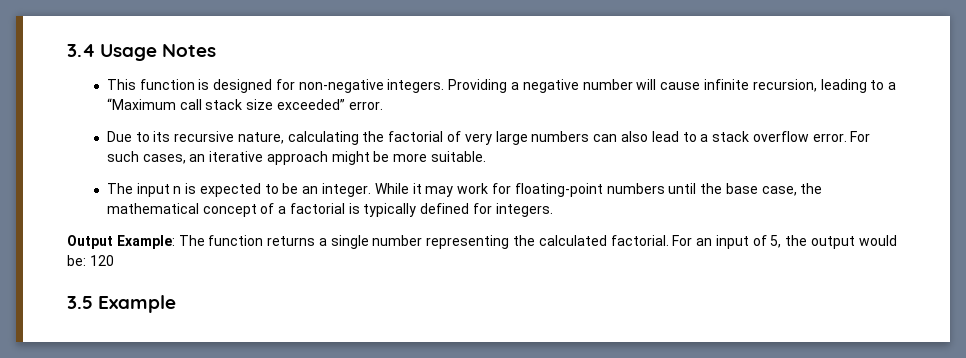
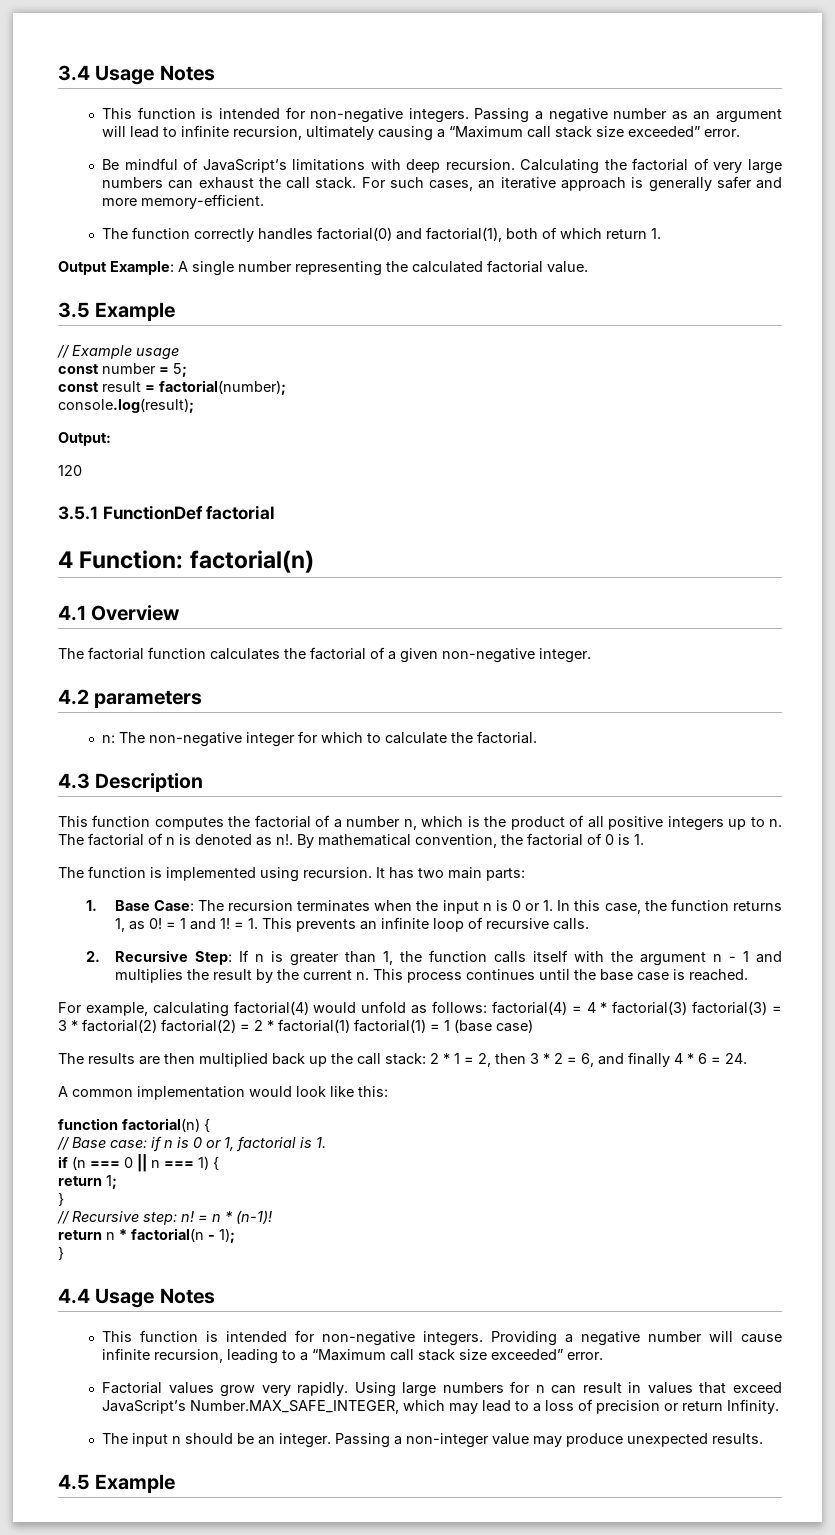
[213,79,273,93] designed -> [219,107,783,123] [102,125,741,141] [102,158,782,174] [102,176,782,192] [102,194,265,209] [102,227,662,242] [58,260,588,276] [58,302,176,321] [57,345,179,360] [58,363,187,377] [58,380,286,395] [58,398,194,413] [58,432,111,446] [58,465,82,476] [58,505,276,520] [58,550,314,573] [58,605,181,621] [58,647,591,663] [58,689,203,708] [102,731,538,747] [58,773,204,792] [58,815,783,831] [58,833,644,848] [58,866,525,882] [86,899,782,914] [114,917,589,932] [86,950,783,966] [114,969,748,983] [58,1001,783,1017] [58,1019,533,1033] [58,1052,747,1067] [58,1086,388,1100] [58,1118,210,1132] [57,1136,326,1152] [58,1154,219,1172] [58,1175,117,1189] [58,1192,64,1206] [57,1210,272,1225] [58,1228,235,1243] [58,1246,64,1260] [58,1288,215,1308] [102,1330,288,1342] intended for non-negative integers. Passing a negative number as an argument will lead to infinite recursion, ultimately causing a “Maximum call stack size exceeded” error. // Be mindful of JavaScript’s limitations with deep recursion. Calculating the factorial of very large numbers can exhaust the call stack. For such cases, an iterative approach is generally safer and more memory-efficient. // The function correctly handles factorial(0) and factorial(1), both of which return 1. // Output Example: A single number representing the calculated factorial value. // 3.5 Example // // Example usage // const number = 5; // const result = factorial(number); // console.log(result); // Output: // 120 // 3.5.1 FunctionDef factorial // 4 Function: factorial(n) // 4.1 Overview // The factorial function calculates the factorial of a given non-negative integer. // 4.2 parameters // n: The non-negative integer for which to calculate the factorial. // 4.3 Description // This function computes the factorial of a number n, which is the product of all positive integers up to n. The factorial of n is denoted as n!. By mathematical convention, the factorial of 0 is 1. // The function is implemented using recursion. It has two main parts: // 1. Base Case: The recursion terminates when the input n is 0 or 1. In this case, the function returns 1, as 0! = 1 and 1! = 1. This prevents an infinite loop of recursive calls. // 2. Recursive Step: If n is greater than 1, the function calls itself with the argument n - 1 and multiplies the result by the current n. This process continues until the base case is reached. // For example, calculating factorial(4) would unfold as follows: factorial(4) = 4 * factorial(3) factorial(3) = 3 * factorial(2) factorial(2) = 2 * factorial(1) factorial(1) = 1 (base case) // The results are then multiplied back up the call stack: 2 * 1 = 2, then 3 * 2 = 6, and finally 4 * 6 = 24. // A common implementation would look like this: // function factorial(n) { // // Base case: if n is 0 or 1, factorial is 1. // if (n === 0 || n === 1) { // return 1; // } // // Recursive step: n! = n * (n-1)! // return n * factorial(n - 1); // } // 4.4 Usage Notes // This function is intended
[106,131,871,145] [106,151,487,165] [106,183,823,197] [106,203,553,217] [67,235,897,249] [67,255,114,266] [67,296,93,309] Due to its recursive nature, calculating the factorial of very large numbers can also lead to a stack overflow error. For such cases, an iterative approach might be more suitable. // The input n is expected to be an integer. While it may work for floating-point numbers until the base case, the mathematical concept of a factorial is typically defined for integers. // Output Example: The function returns a single number representing the calculated factorial. For an input of 5, the output would be: 120 // 3.5 -> [102,1381,782,1397] [102,1399,780,1414] [102,1433,764,1448] [58,1474,90,1490] Factorial values grow very rapidly. Using large numbers for n can result in values that exceed JavaScript’s Number.MAX_SAFE_INTEGER, which may lead to a loss of precision or return Infinity. // The input n should be an integer. Passing a non-integer value may produce unexpected results. // 4.5

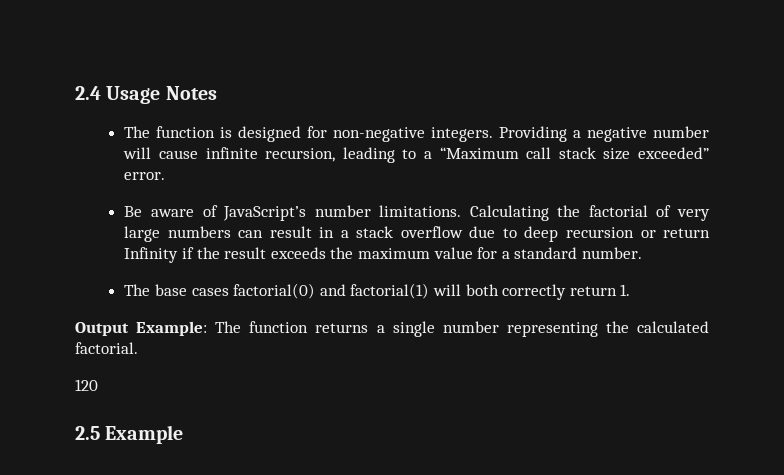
[58,65,215,85] [102,107,783,123] [102,125,741,141] [102,158,782,174] [102,176,782,192] [102,194,265,209] [102,227,662,242] [58,260,588,276] [58,302,176,321] [57,345,179,360] [58,363,187,377] [58,380,286,395] [58,398,194,413] [58,432,111,446] [58,465,82,476] [58,505,276,520] [58,550,314,573] [58,605,181,621] [58,647,591,663] [58,689,203,708] [102,731,538,747] [58,773,204,792] [58,815,783,831] [58,833,644,848] [58,866,525,882] [86,899,782,914] [114,917,589,932] [86,950,783,966] [114,969,748,983] [58,1001,783,1017] [58,1019,533,1033] [58,1052,747,1067] [58,1086,388,1100] [58,1118,210,1132] [57,1136,326,1152] [58,1154,219,1172] [58,1175,117,1189] [58,1192,64,1206] [57,1210,272,1225] [58,1228,235,1243] [58,1246,64,1260] [58,1288,215,1308] [102,1330,288,1342] 3.4 Usage Notes // This function is intended for non-negative integers. Passing a negative number as an argument will lead to infinite recursion, ultimately causing a “Maximum call stack size exceeded” error. // Be mindful of JavaScript’s limitations with deep recursion. Calculating the factorial of very large numbers can exhaust the call stack. For such cases, an iterative approach is generally safer and more memory-efficient. // The function correctly handles factorial(0) and factorial(1), both of which return 1. // Output Example: A single number representing the calculated factorial value. // 3.5 Example // // Example usage // const number = 5; // const result = factorial(number); // console.log(result); // Output: // 120 // 3.5.1 FunctionDef factorial // 4 Function: factorial(n) // 4.1 Overview // The factorial function calculates the factorial of a given non-negative integer. // 4.2 parameters // n: The non-negative integer for which to calculate the factorial. // 4.3 Description // This function computes the factorial of a number n, which is the product of all positive integers up to n. The factorial of n is denoted as n!. By mathematical convention, the factorial of 0 is 1. // The function is implemented using recursion. It has two main parts: // 1. Base Case: The recursion terminates when the input n is 0 or 1. In this case, the function returns 1, as 0! = 1 and 1! = 1. This prevents an infinite loop of recursive calls. // 2. Recursive Step: If n is greater than 1, the function calls itself with the argument n - 1 and multiplies the result by the current n. This process continues until the base case is reached. // For example, calculating factorial(4) would unfold as follows: factorial(4) = 4 * factorial(3) factorial(3) = 3 * factorial(2) factorial(2) = 2 * factorial(1) factorial(1) = 1 (base case) // The results are then multiplied back up the call stack: 2 * 1 = 2, then 3 * 2 = 6, and finally 4 * 6 = 24. // A common implementation would look like this: // function factorial(n) { // // Base case: if n is 0 or 1, factorial is 1. // if (n === 0 || n === 1) { // return 1; // } // // Recursive step: n! = n * (n-1)! // return n * factorial(n - 1); // } // 4.4 Usage Notes // This function is intended -> [75,86,217,104] [124,126,302,142] 2.4 Usage Notes // The function is designed
[102,1381,782,1397] [102,1399,780,1414] [102,1433,764,1448] [58,1474,90,1490] Factorial values grow very rapidly. Using large numbers for n can result in values that exceed JavaScript’s Number.MAX_SAFE_INTEGER, which may lead to a loss of precision or return Infinity. // The input n should be an integer. Passing a non-integer value may produce unexpected results. // 4.5 -> [124,205,710,221] [124,226,710,242] [124,247,642,263] [124,283,631,300] [75,321,710,337] [75,342,138,354] [75,379,98,391] [75,426,100,440] Be aware of JavaScript’s number limitations. Calculating the factorial of very large numbers can result in a stack overflow due to deep recursion or return Infinity if the result exceeds the maximum value for a standard number. // The base cases factorial(0) and factorial(1) will both correctly return 1. // Output Example: The function returns a single number representing the calculated factorial. // 120 // 2.5

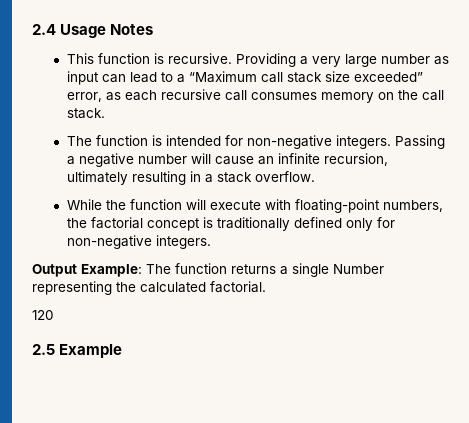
[124,126,709,142] [123,147,395,163] The function is designed for non-negative integers. Providing a negative number will cause infinite recursion, leading -> [66,53,449,67] [66,71,157,85] This function is recursive. Providing a very large number as input can lead
[124,172,166,180] [124,205,710,221] [124,226,710,242] [124,247,642,263] [124,283,631,300] error. // Be aware of JavaScript’s number limitations. Calculating the factorial of very large numbers can result in a stack overflow due to deep recursion or return Infinity if the result exceeds the maximum value for a standard number. // The base cases factorial(0) and factorial(1) will both correctly return 1. -> [66,89,444,103] [66,108,105,119] [66,135,445,149] [66,153,388,167] [66,171,315,185] [66,199,443,213] [66,217,395,231] [66,235,211,249] error, as each recursive call consumes memory on the call stack. // The function is intended for non-negative integers. Passing a negative number will cause an infinite recursion, ultimately resulting in a stack overflow. // While the function will execute with floating-point numbers, the factorial concept is traditionally defined only for non-negative integers.
[442,321,499,333] number -> [333,264,384,274] Number

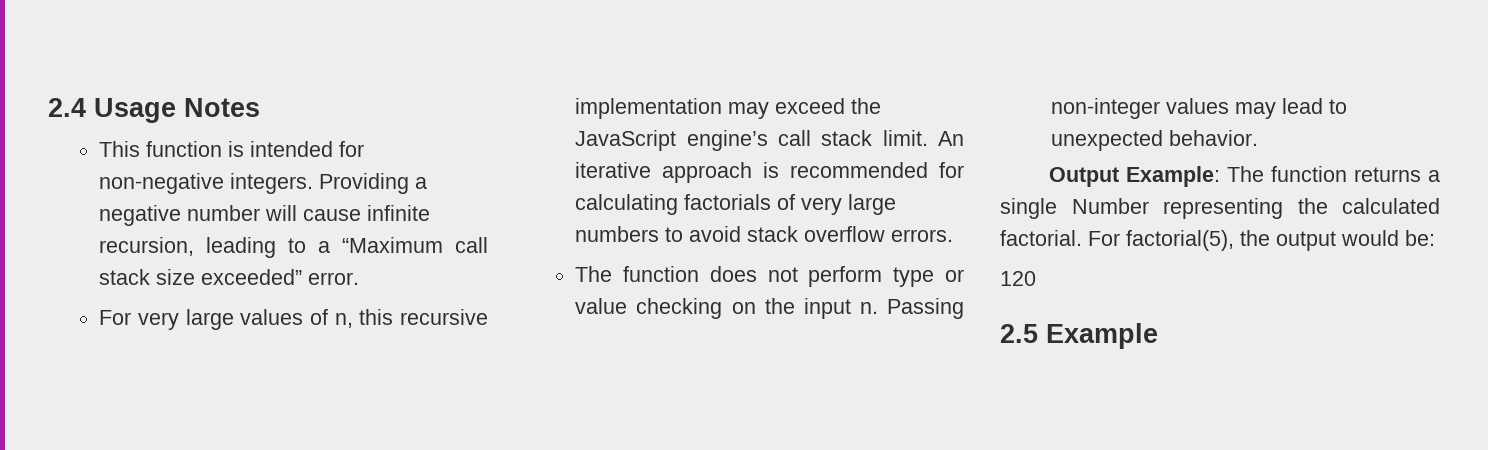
[167,53,449,67] [66,71,157,85] recursive. Providing a very large number as input can lead -> [250,141,365,157] [99,173,428,194] [99,205,431,226] [99,237,277,258] intended for non-negative integers. Providing a negative number will cause infinite recursion, leading
[66,89,444,103] [66,108,105,119] [66,135,445,149] [66,153,388,167] [66,171,315,185] [66,199,443,213] [66,217,395,231] [66,235,211,249] error, as each recursive call consumes memory on the call stack. // The function is intended for non-negative integers. Passing a negative number will cause an infinite recursion, ultimately resulting in a stack overflow. // While the function will execute with floating-point numbers, the factorial concept is traditionally defined only for non-negative integers. -> [308,272,360,285] [99,309,489,330] [575,98,882,119] [575,130,964,151] [575,162,964,183] [575,194,897,215] [575,226,954,242] [575,266,964,287] [575,298,964,319] [1051,98,1348,119] [1051,130,1259,151] error. // For very large values of n, this recursive implementation may exceed the JavaScript engine’s call stack limit. An iterative approach is recommended for calculating factorials of very large numbers to avoid stack overflow errors. // The function does not perform type or value checking on the input n. Passing non-integer values may lead to unexpected behavior.
(266, 287) none -> [1088,230,1435,251] For factorial(5), the output would be:

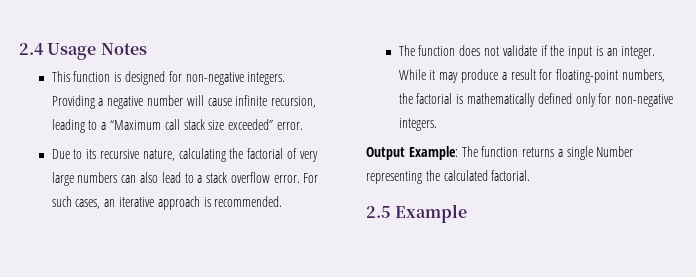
[250,141,334,157] intended -> [125,71,166,85] designed
[99,309,489,330] [575,98,882,119] [575,130,964,151] [575,162,964,183] [575,194,897,215] [575,226,954,242] [575,266,964,287] [575,298,964,319] [1051,98,1348,119] [1051,130,1259,151] For very large values of n, this recursive implementation may exceed the JavaScript engine’s call stack limit. An iterative approach is recommended for calculating factorials of very large numbers to avoid stack overflow errors. // The function does not perform type or value checking on the input n. Passing non-integer values may lead to unexpected behavior. -> [51,148,318,162] [51,172,319,186] [51,196,283,210] [398,45,656,59] [398,69,665,83] [398,93,674,107] [398,118,437,131] Due to its recursive nature, calculating the factorial of very large numbers can also lead to a stack overflow error. For such cases, an iterative approach is recommended. // The function does not validate if the input is an integer. While it may produce a result for floating-point numbers, the factorial is mathematically defined only for non-negative integers.
[1088,230,1435,251] [1000,271,1036,286] For factorial(5), the output would be: // 120 -> (531, 175) none

